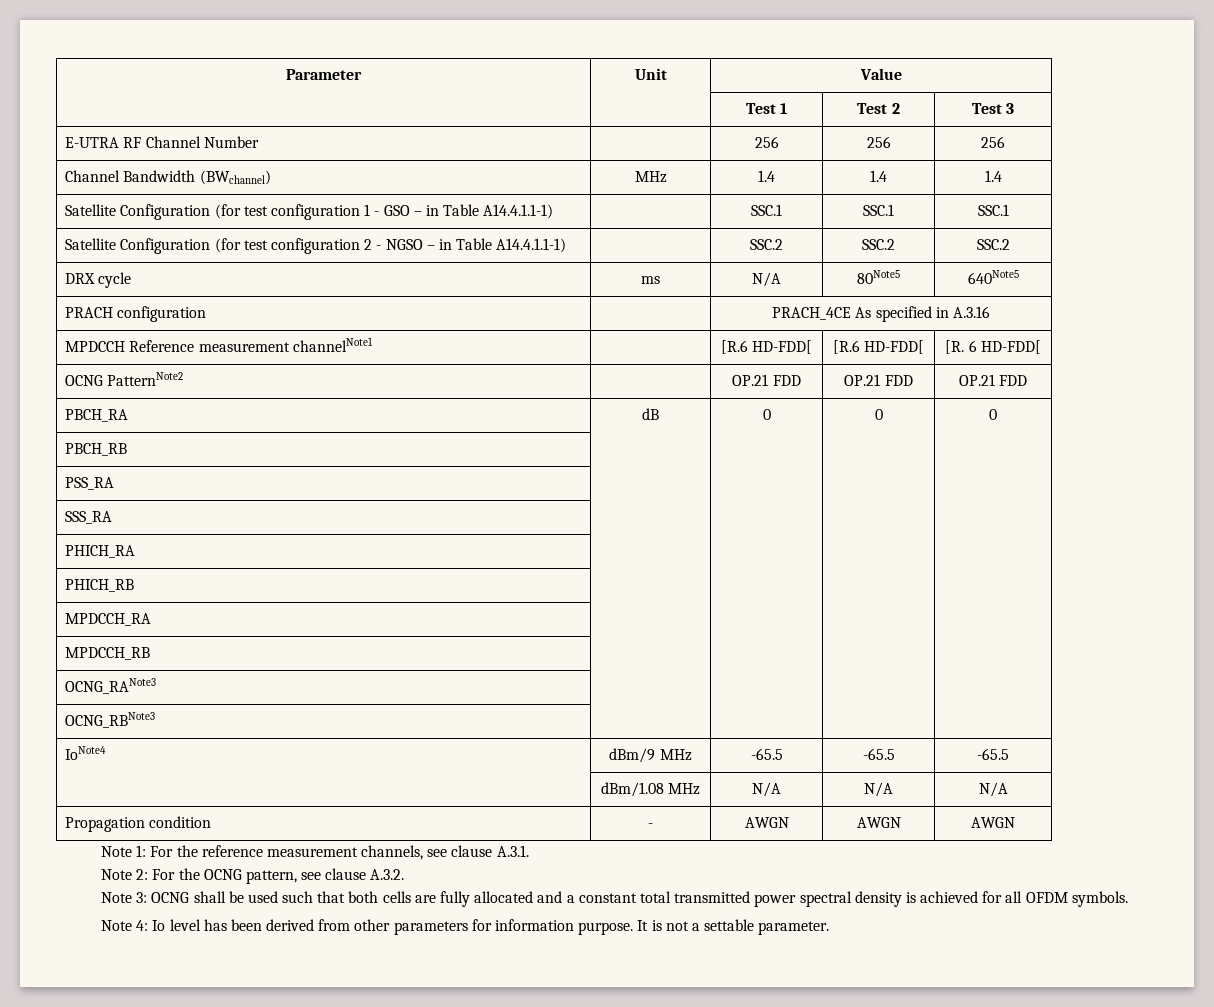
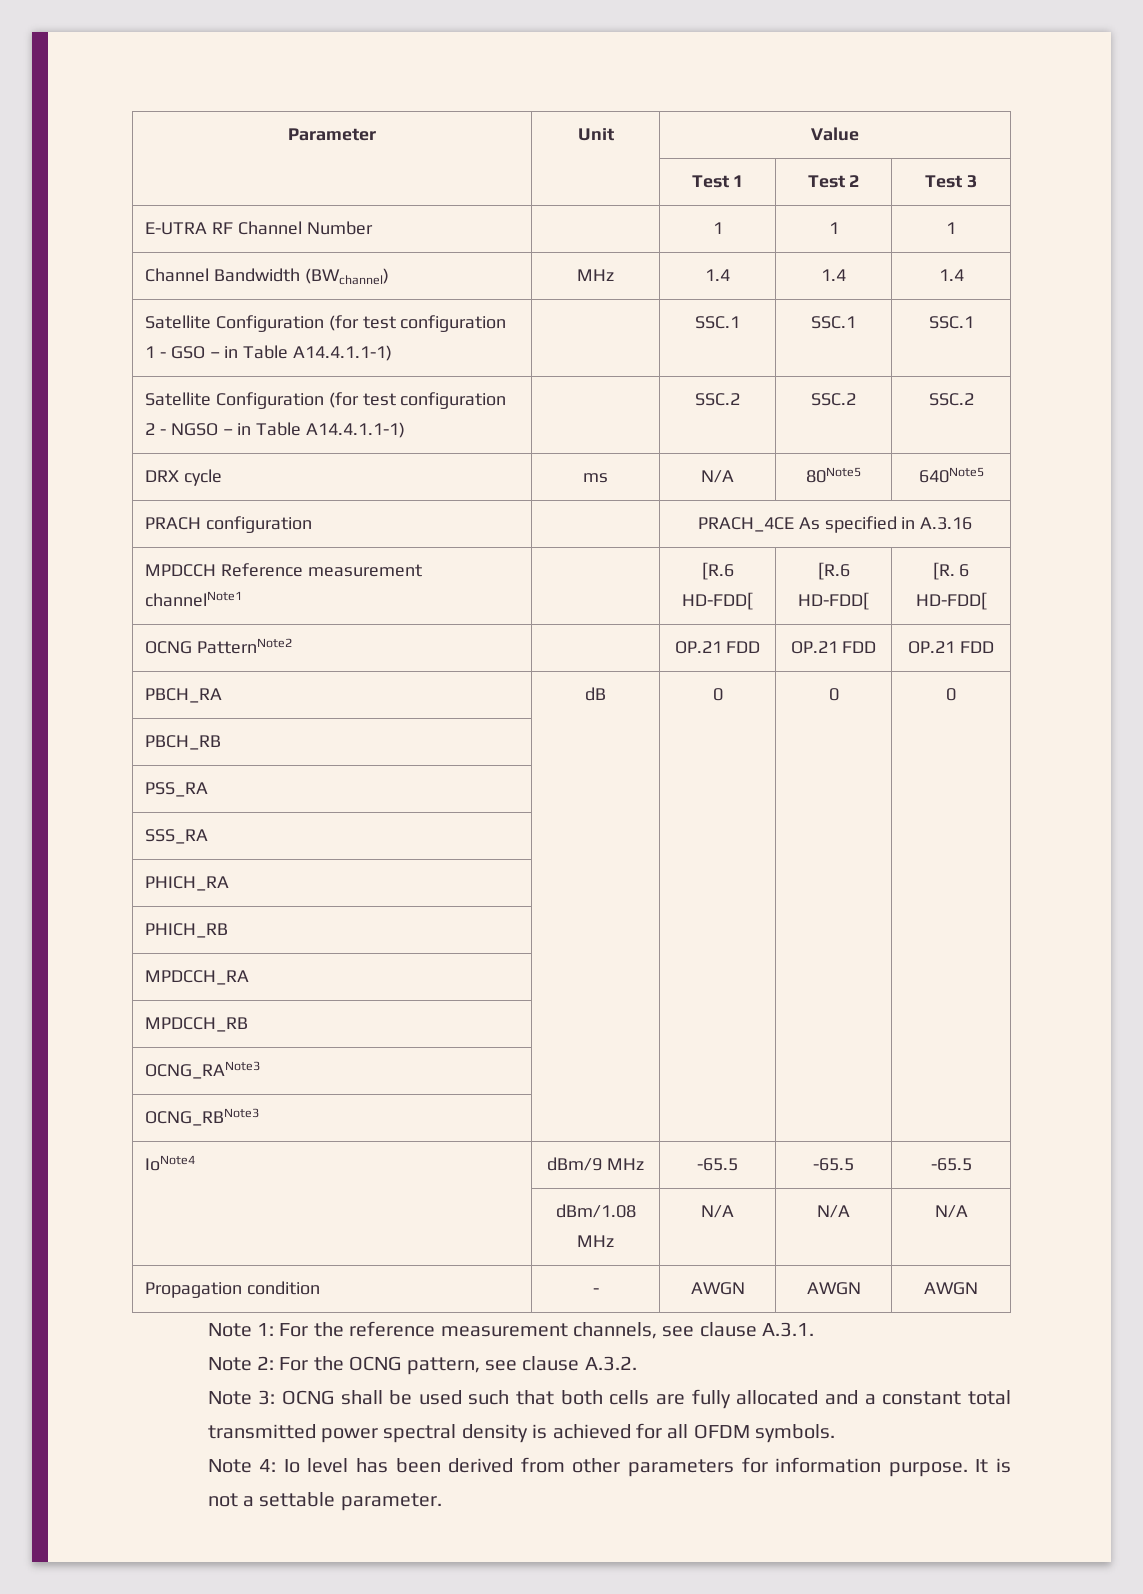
[754,136,779,148] [866,136,891,148] [981,136,1005,148] 256 | 256 | 256 -> [712,222,723,234] [828,222,839,234] [946,222,956,234] 1 | 1 | 1

